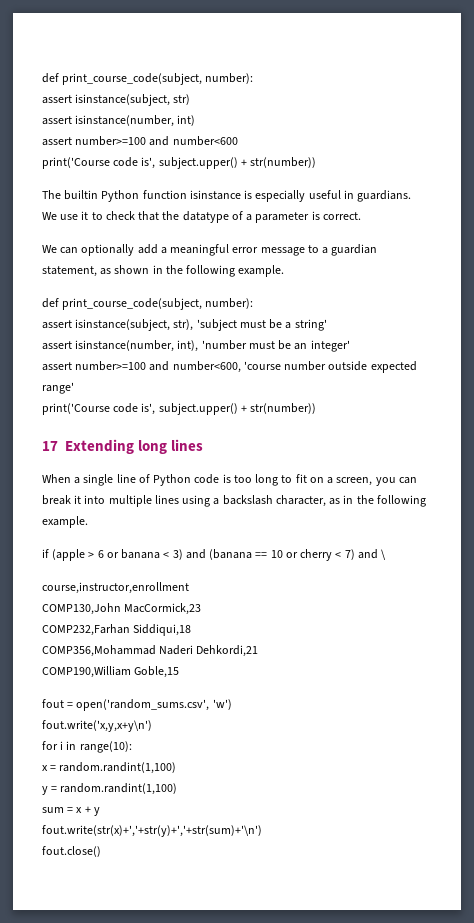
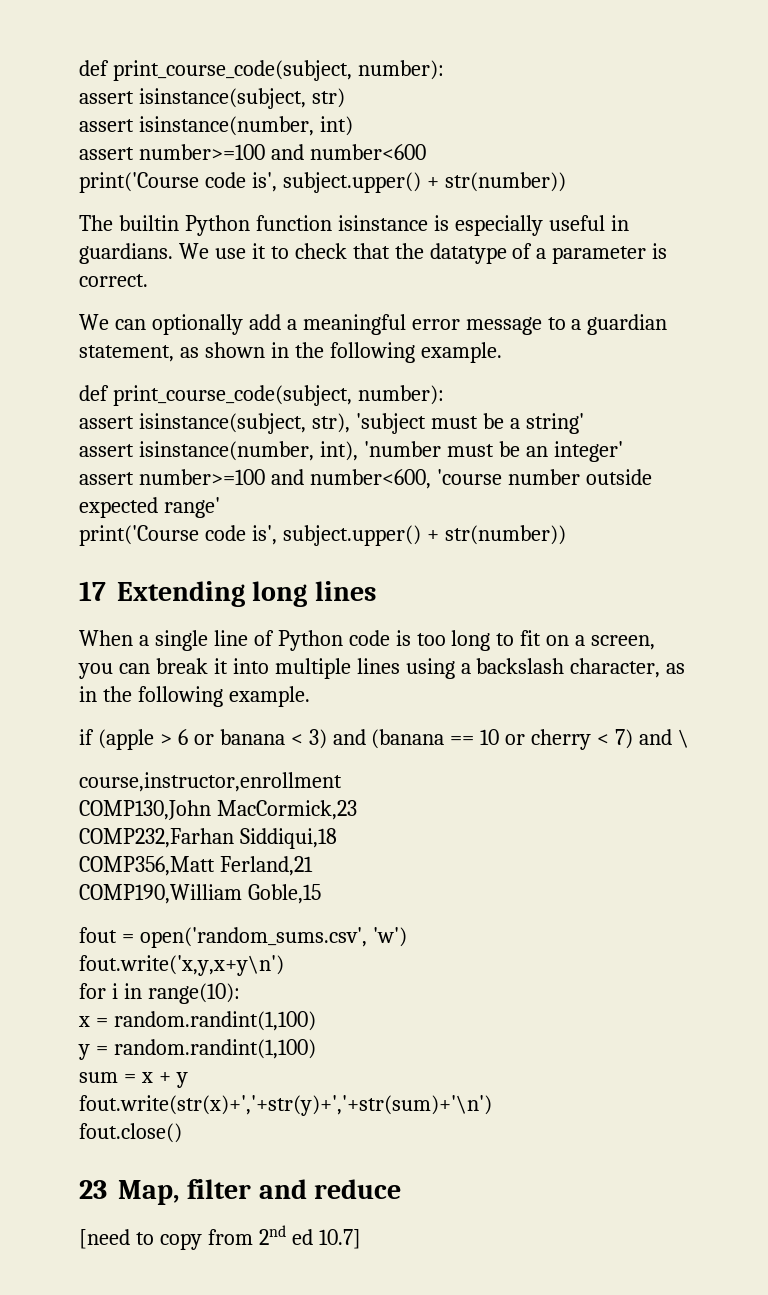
[42,645,259,657] COMP356,Mohammad Naderi Dehkordi,21 -> [79,856,313,876] COMP356,Matt Ferland,21
(101, 851) none -> [79,1179,402,1205] [79,1225,361,1250] // 23 Map, filter and reduce // [need to copy from 2nd ed 10.7]

